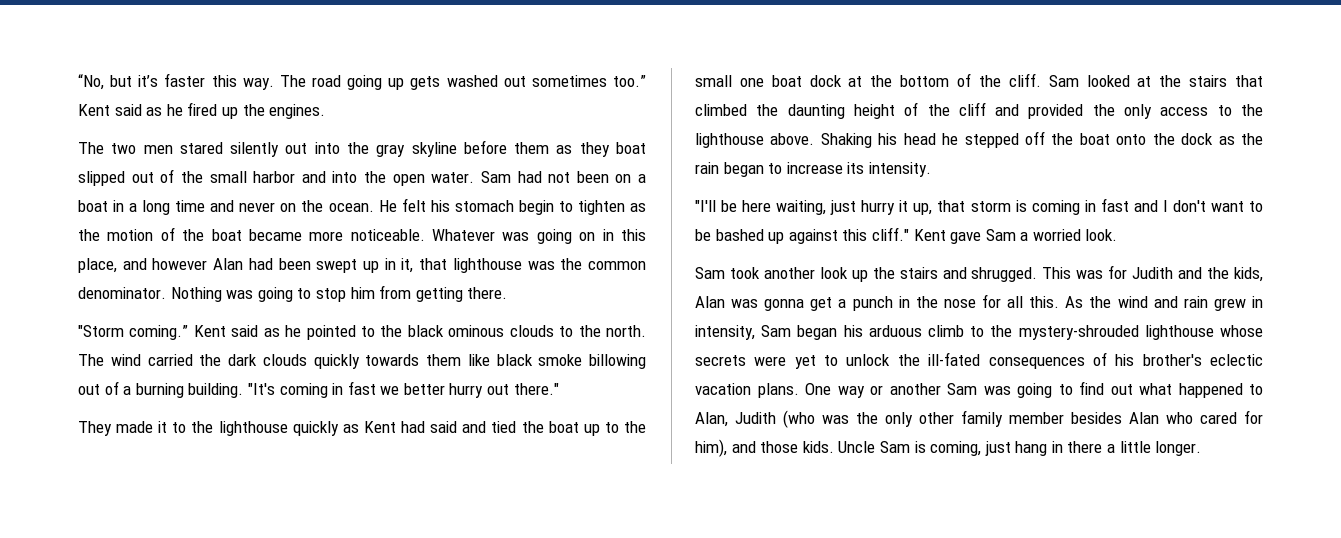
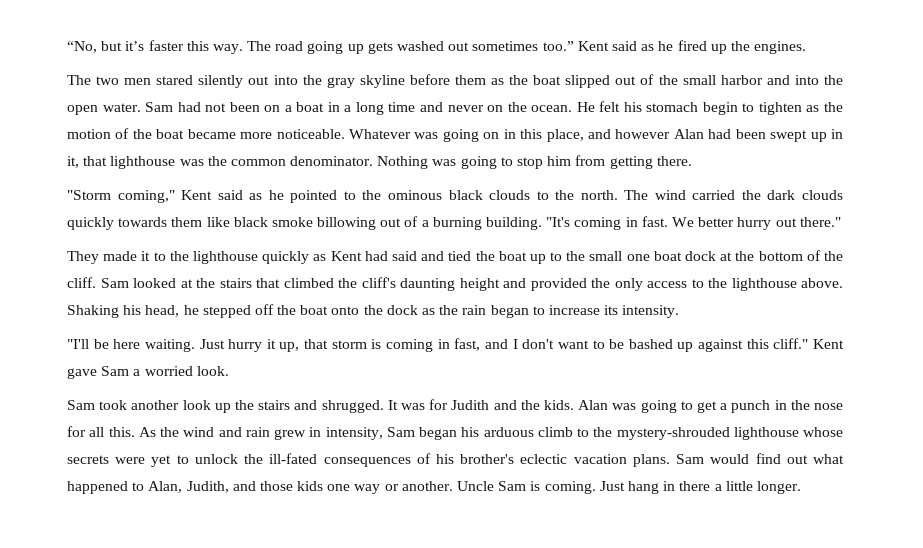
[579,142,610,157] they -> [509,75,529,85] the
[129,325,189,340] coming.” -> [117,190,175,203] coming,"
[407,325,505,337] black ominous -> [387,190,483,200] ominous black
[347,381,400,395] fast we -> [641,216,694,227] fast. We
(779, 110) none -> [361,277,396,288] cliff's
[904,102,986,116] of the cliff -> (500, 284) none
[903,133,936,145] head -> [145,305,180,317] head,
[776,200,857,215] waiting, just -> [144,339,225,352] waiting. Just
[1100,198,1129,212] fast -> [454,338,481,351] fast,
[1042,267,1072,279] This -> [387,400,398,410] It
[1234,267,1263,282] kids, -> [543,400,574,410] kids.
[764,299,805,311] gonna -> [640,400,693,413] going to
[805,383,1073,398] One way or another Sam was going to -> [676,454,750,464] Sam would
[735,410,1263,428] [695,439,834,457] Judith (who was the only other family member besides Alan who cared for him), and those kids. -> [186,481,453,494] Judith, and those kids one way or another.
[930,441,1011,456] coming, just -> [544,481,625,494] coming. Just

